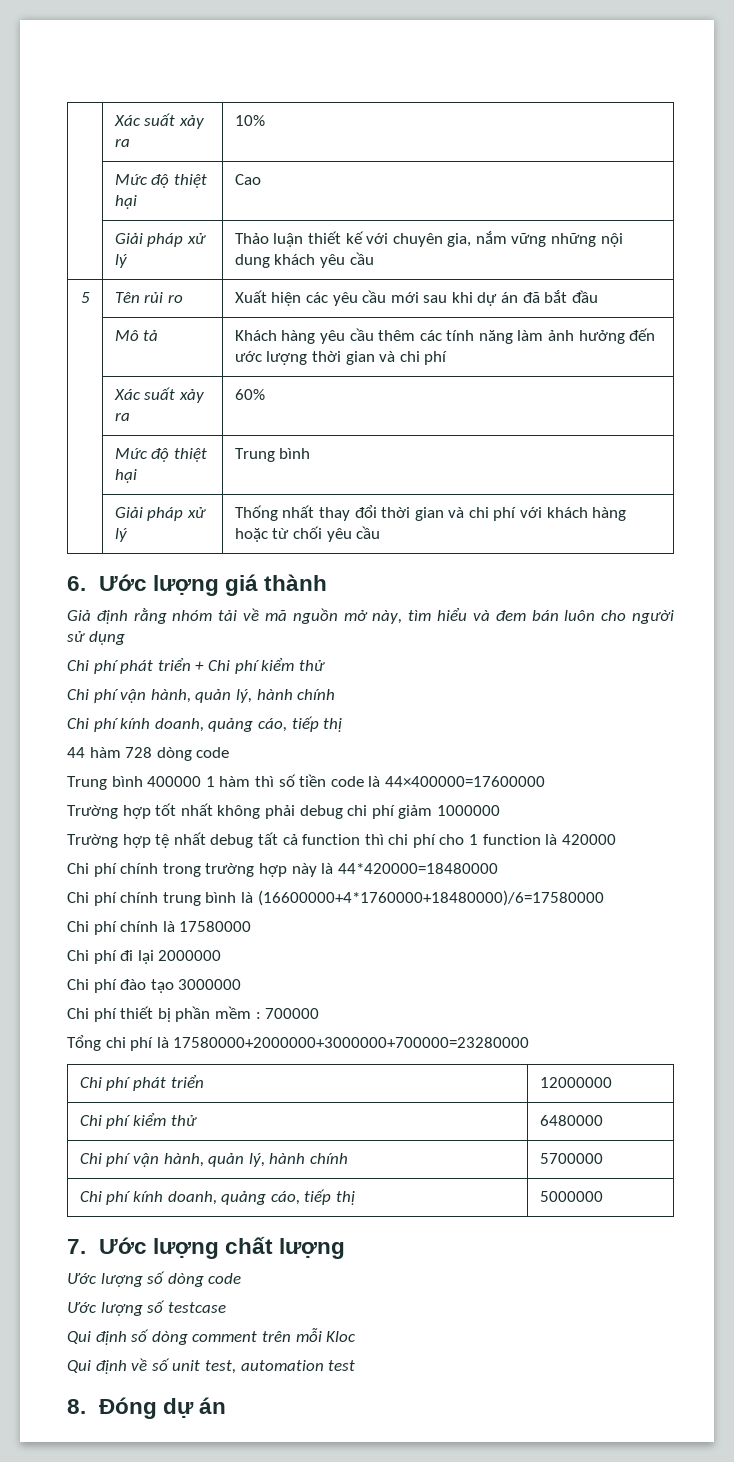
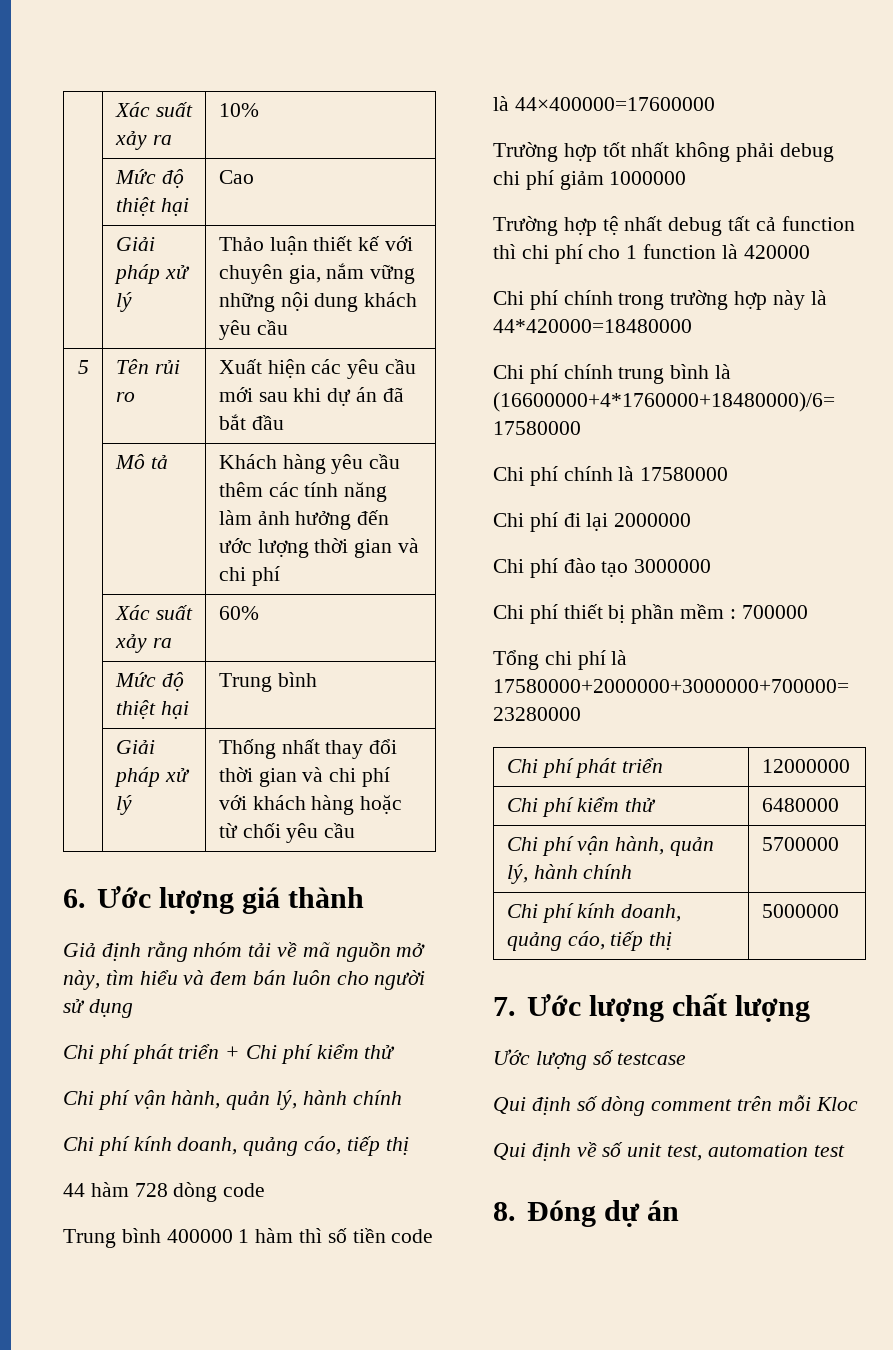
[67,1271,242,1287] // Ước lượng số dòng code -> (811, 1008) none

